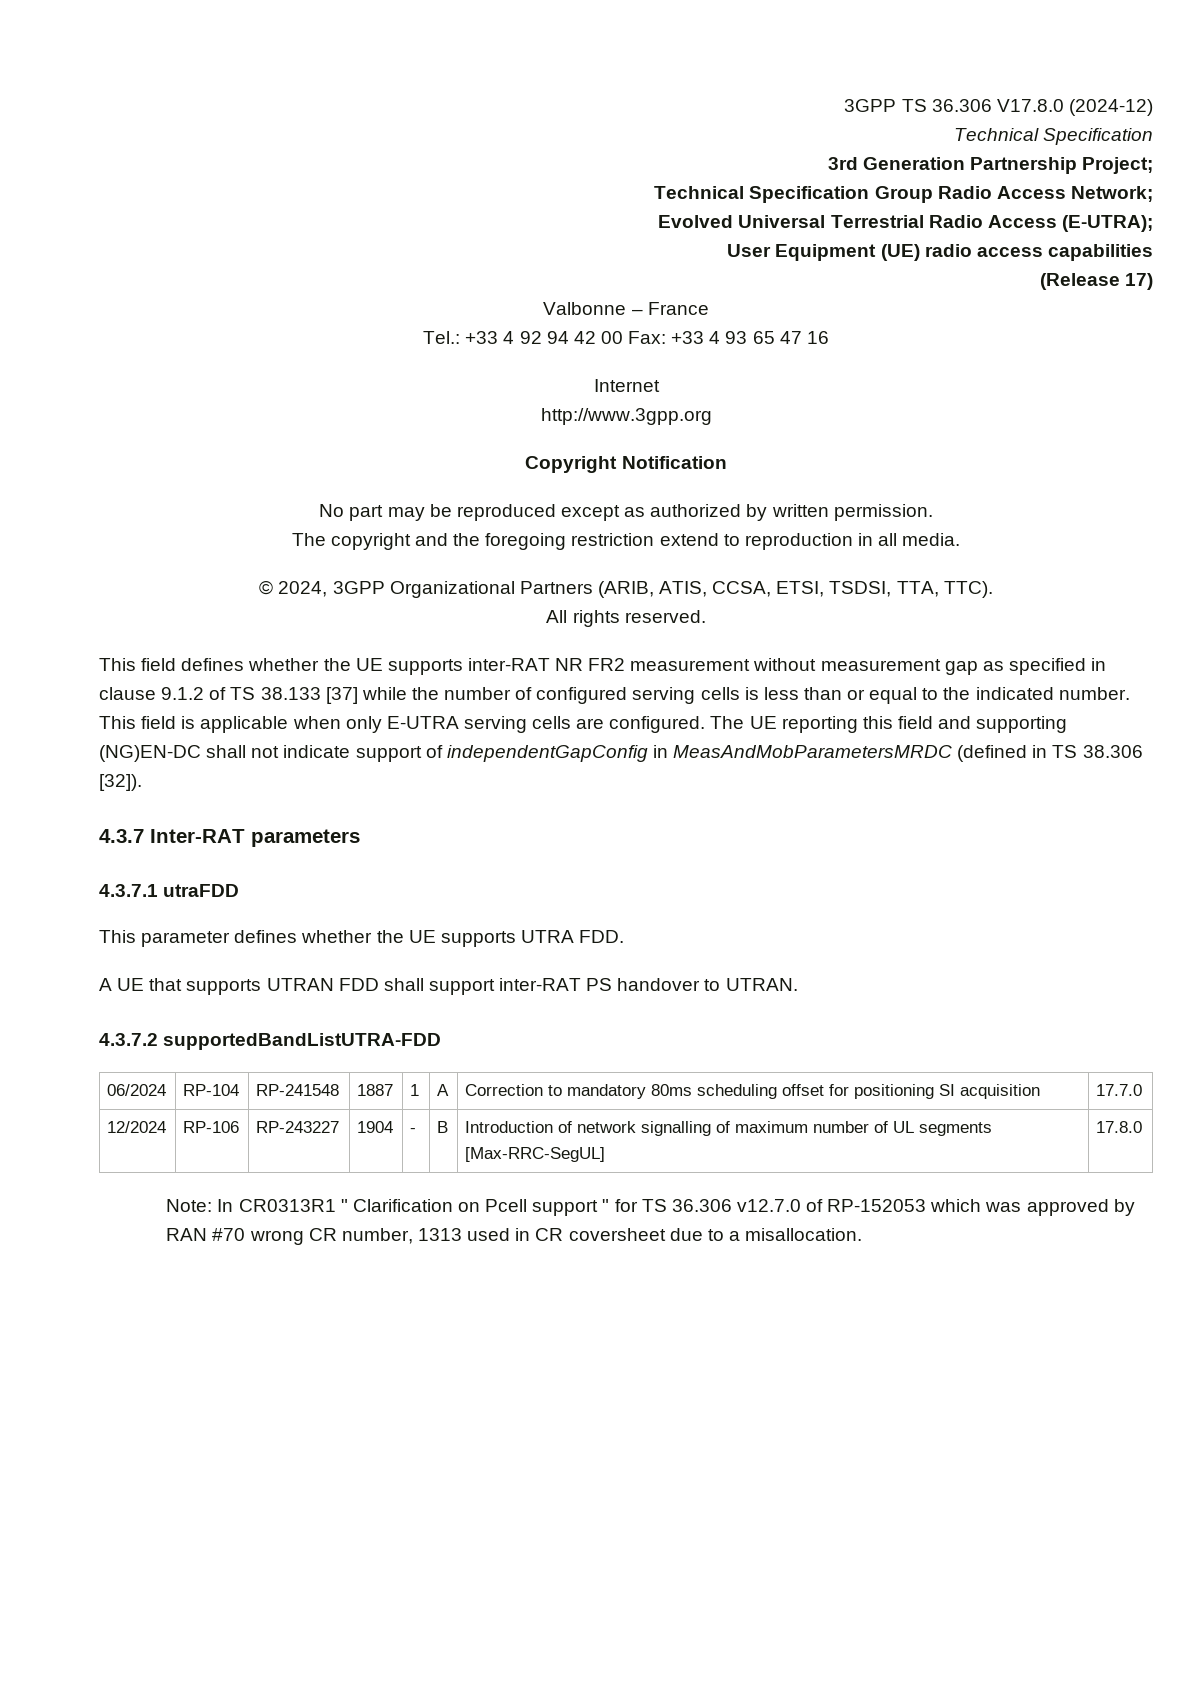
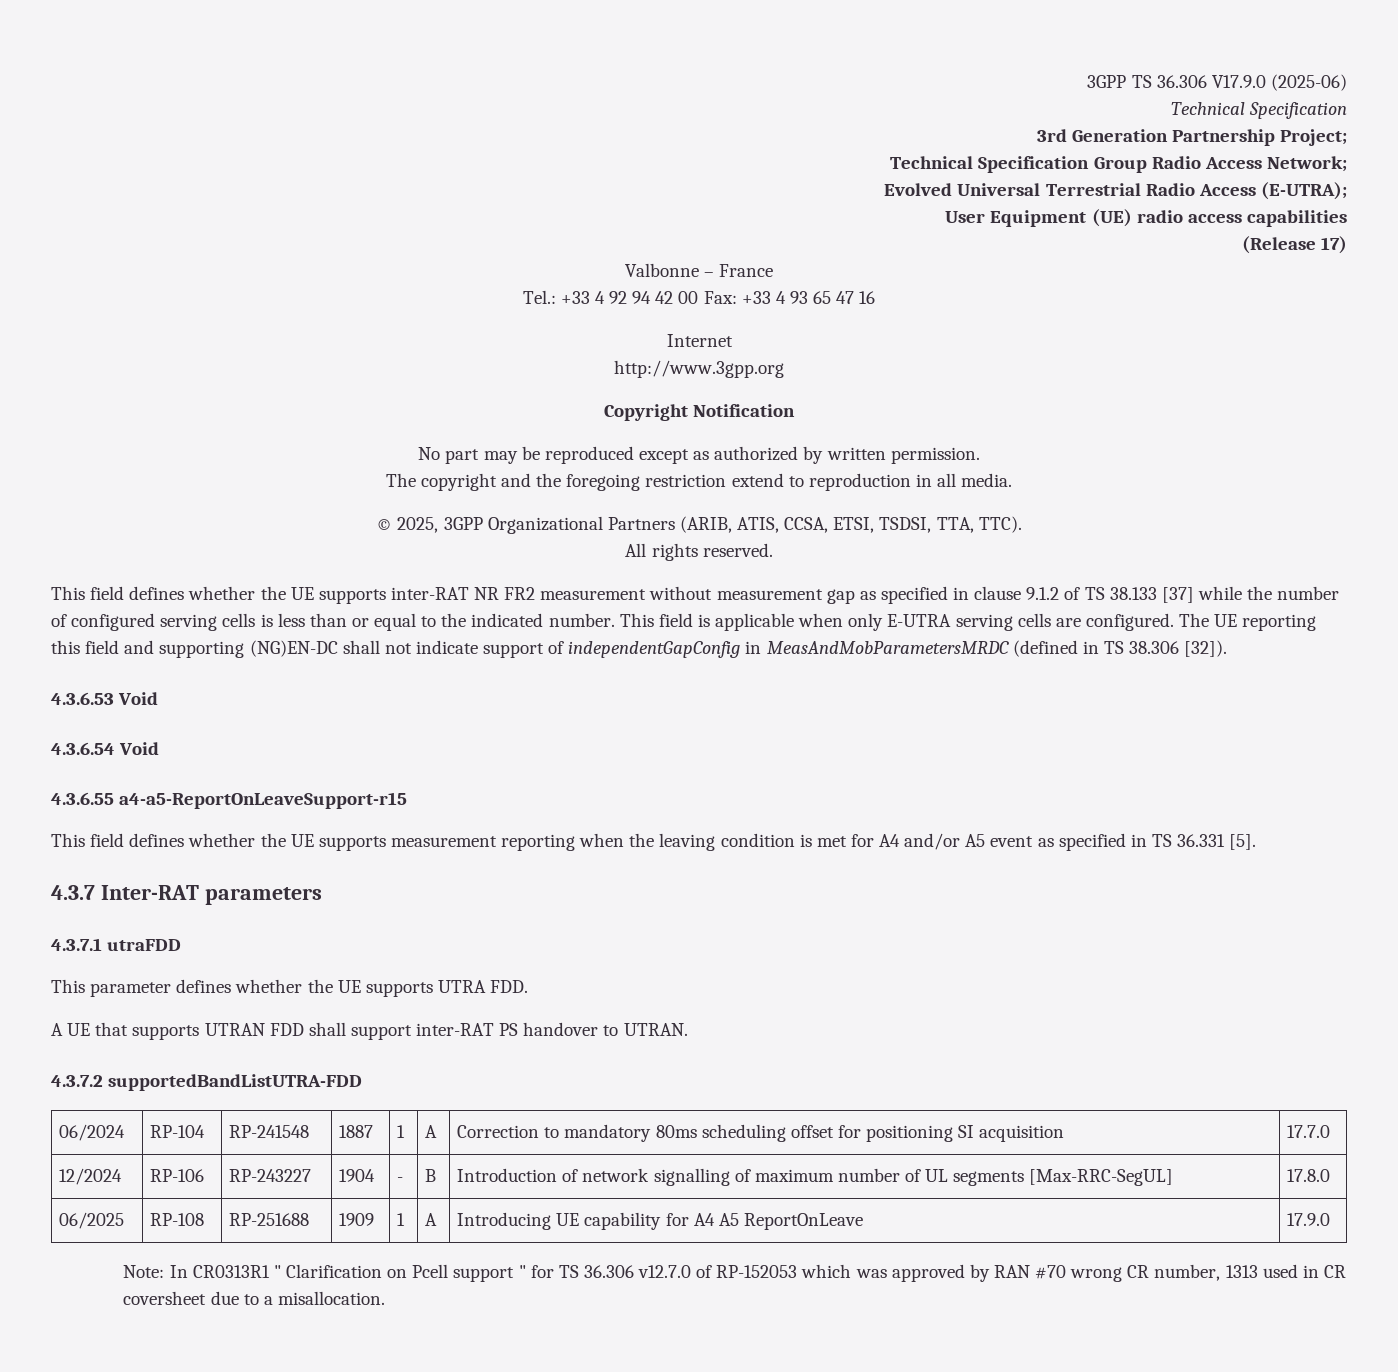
[996,99,1153,116] V17.8.0 (2024-12) -> [1211,74,1348,91] V17.9.0 (2025-06)
[278,581,328,597] 2024, -> [397,517,439,533] 2025,
(142, 782) none -> [51,692,159,705] [51,742,160,755] [51,792,408,809] [51,833,1257,851] // 4.3.6.53 Void // 4.3.6.54 Void // 4.3.6.55 a4-a5-ReportOnLeaveSupport-r15 // This field defines whether the UE supports measurement reporting when the leaving condition is met for A4 and/or A5 event as specified in TS 36.331 [5].
(1143, 1127) none -> [59,1212,125,1229] [150,1213,205,1226] [229,1213,310,1226] [339,1213,375,1226] [397,1213,406,1226] [425,1213,438,1226] [457,1212,863,1230] [1287,1213,1331,1226] // 06/2025 | RP-108 | RP-251688 | 1909 | 1 | A | Introducing UE capability for A4 A5 ReportOnLeave | 17.9.0

